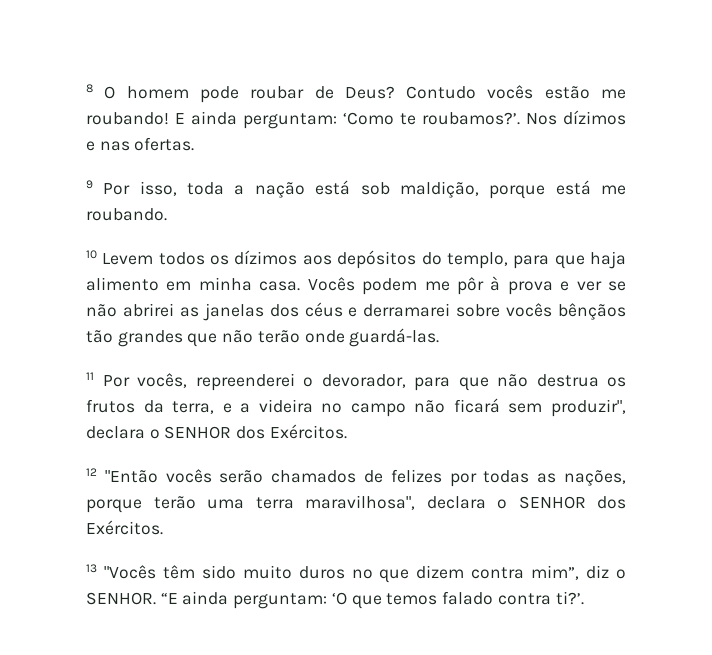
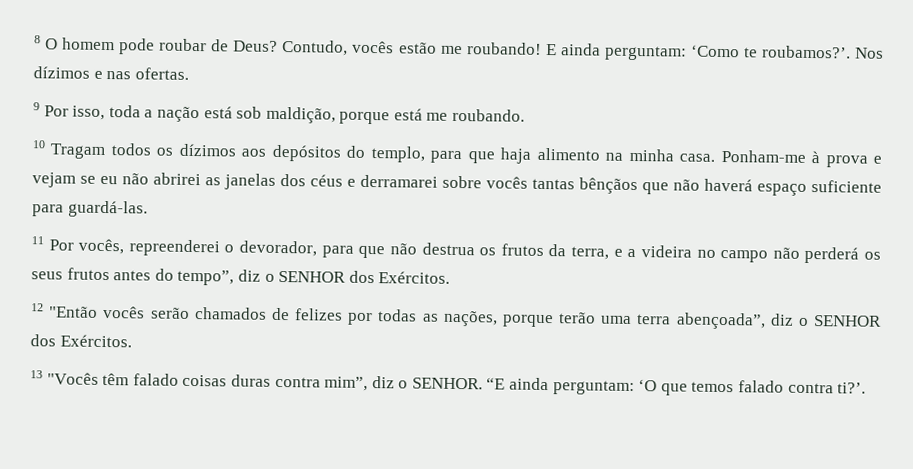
[406,86,477,99] Contudo -> [282,40,349,56] Contudo,
[102,253,154,265] Levem -> [50,143,107,160] Tragam
[166,281,192,291] em -> [605,152,624,161] na
[307,276,627,295] Vocês podem me pôr à prova e ver se -> [720,149,883,168] [32,172,118,188] Ponham-me à prova e vejam se eu
[557,303,626,320] [86,330,345,347] bênçãos tão grandes que não terão onde -> [532,177,882,196] [32,204,64,217] tantas bênçãos que não haverá espaço suficiente para
[453,398,626,417] [86,426,145,439] ficará sem produzir", declara -> [804,246,881,264] [31,267,261,286] perderá os seus frutos antes do tempo”, diz
[305,495,486,510] maravilhosa", declara -> [675,312,794,330] abençoada”, diz
[201,565,465,583] sido muito duros no que dizem -> [132,373,271,387] falado coisas duras

